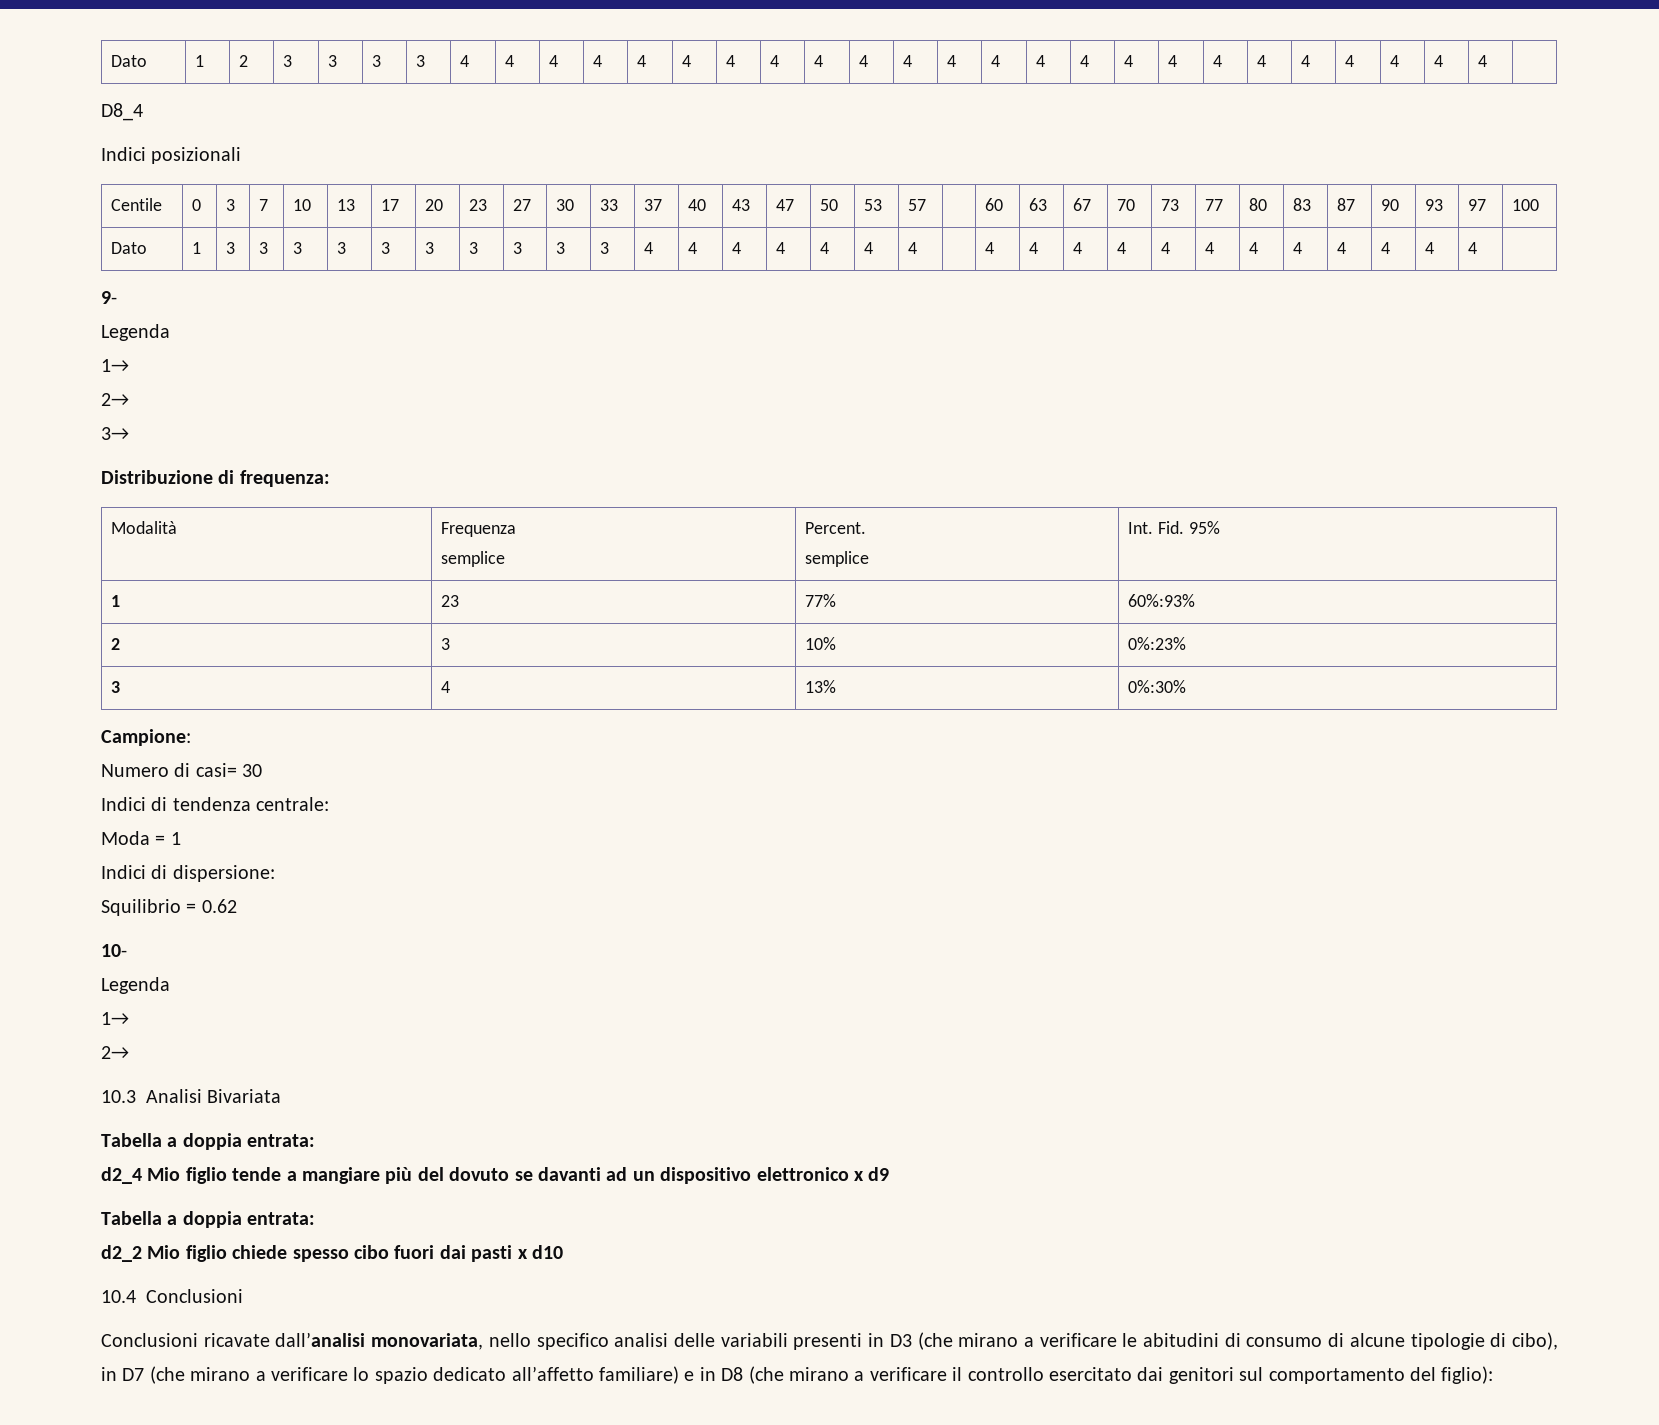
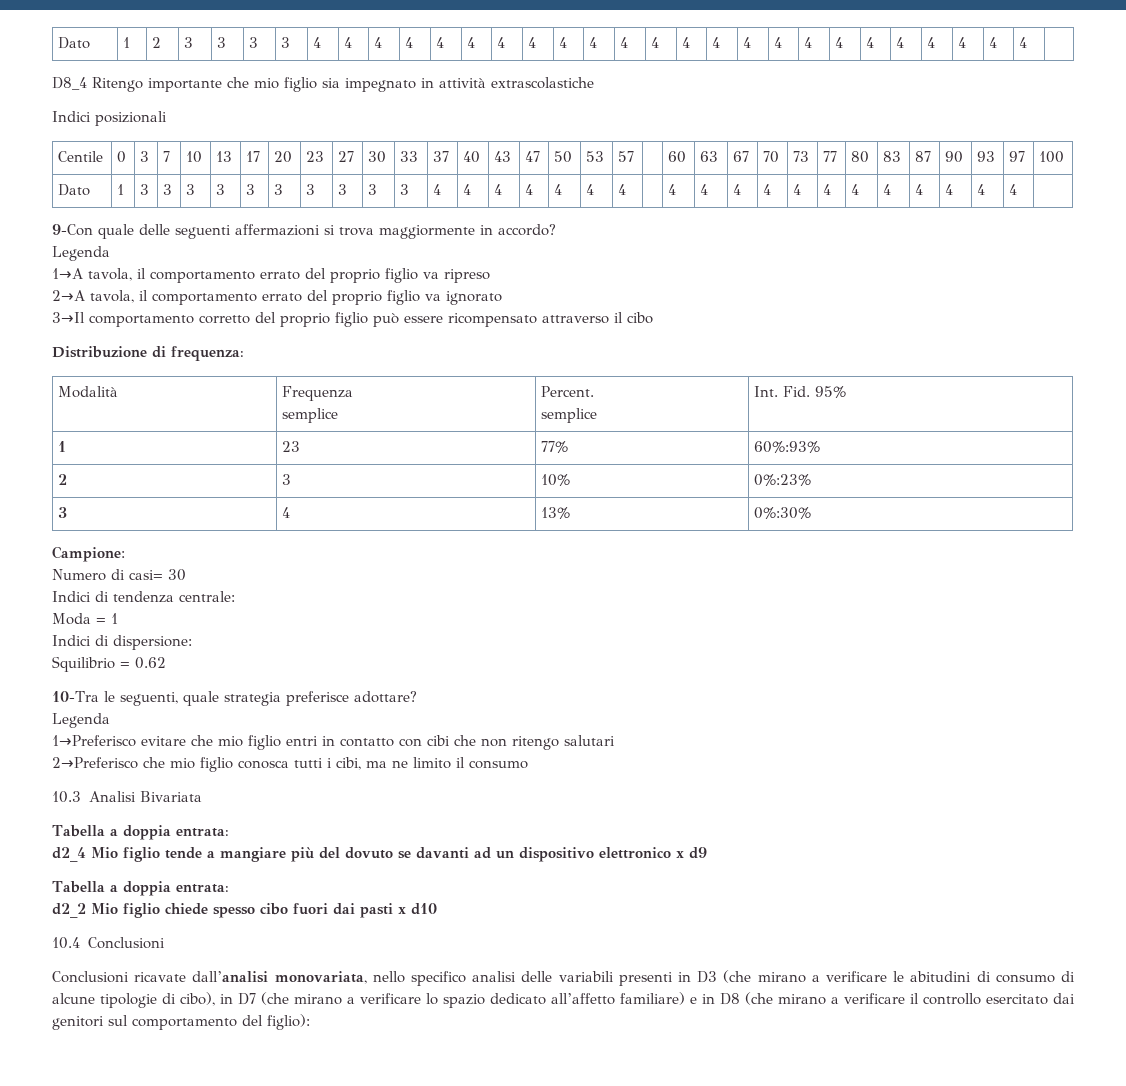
(143, 112) none -> [92,77,594,92] Ritengo importante che mio figlio sia impegnato in attività extrascolastiche
[101,291,117,304] [101,324,170,341] [101,359,129,372] [101,393,129,406] [101,427,129,440] 9- // Legenda // 1→ // 2→ // 3→ -> [52,224,556,239] [52,246,110,261] [52,268,490,283] [52,290,502,305] [52,312,653,327] 9-Con quale delle seguenti affermazioni si trova maggiormente in accordo? // Legenda // 1→A tavola, il comportamento errato del proprio figlio va ripreso // 2→A tavola, il comportamento errato del proprio figlio va ignorato // 3→Il comportamento corretto del proprio figlio può essere ricompensato attraverso il cibo
[101,944,127,957] [101,977,170,994] [101,1012,129,1025] [101,1046,129,1059] 10- // Legenda // 1→ // 2→ -> [52,691,417,706] [52,713,110,728] [52,735,615,750] [52,757,528,772] 10-Tra le seguenti, quale strategia preferisce adottare? // Legenda // 1→Preferisco evitare che mio figlio entri in contatto con cibi che non ritengo salutari // 2→Preferisco che mio figlio conosca tutti i cibi, ma ne limito il consumo

